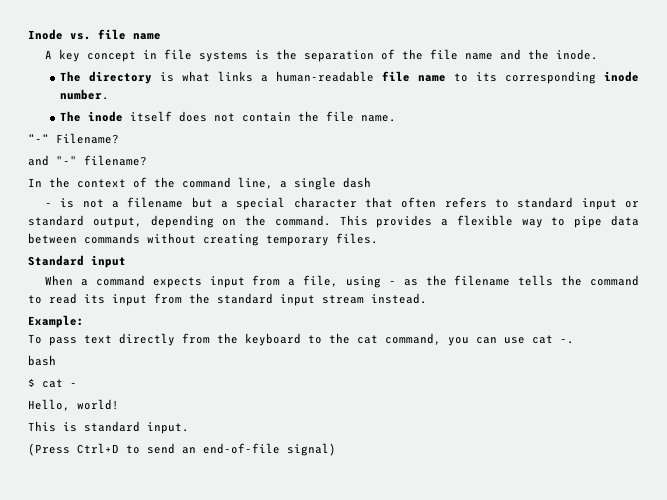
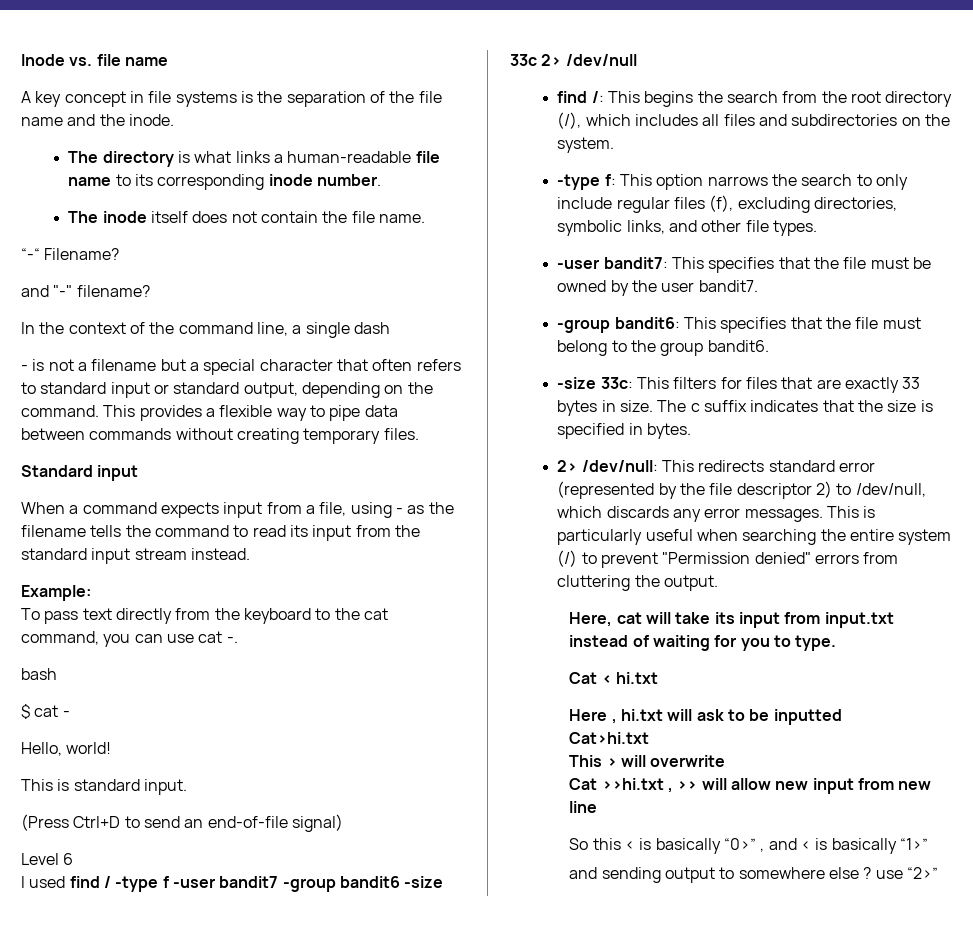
(336, 449) none -> [21,853,74,865] [21,876,444,892] [510,54,637,66] [557,91,953,107] [557,112,950,129] [557,137,615,153] [557,174,908,190] [557,195,897,213] [557,220,817,236] [557,257,931,273] [557,280,758,296] [557,317,921,333] [557,340,769,356] [557,377,921,393] [557,400,933,416] [557,423,691,439] [557,460,875,472] [557,481,926,499] [557,506,876,522] [557,529,952,545] [557,550,899,568] [557,575,718,591] [569,612,894,628] [569,635,837,651] [569,672,659,684] [569,709,842,725] [569,732,650,744] [569,755,726,767] [569,778,932,794] [569,801,598,813] [569,838,928,854] [569,867,938,883] // Level 6 // I used find / -type f -user bandit7 -group bandit6 -size 33c 2> /dev/null // find /: This begins the search from the root directory (/), which includes all files and subdirectories on the system. // -type f: This option narrows the search to only include regular files (f), excluding directories, symbolic links, and other file types. // -user bandit7: This specifies that the file must be owned by the user bandit7. // -group bandit6: This specifies that the file must belong to the group bandit6. // -size 33c: This filters for files that are exactly 33 bytes in size. The c suffix indicates that the size is specified in bytes. // 2> /dev/null: This redirects standard error (represented by the file descriptor 2) to /dev/null, which discards any error messages. This is particularly useful when searching the entire system (/) to prevent "Permission denied" errors from cluttering the output. // Here, cat will take its input from input.txt instead of waiting for you to type. // Cat < hi.txt // Here , hi.txt will ask to be inputted // Cat>hi.txt // This > will overwrite // Cat >>hi.txt , >> will allow new input from new line // So this < is basically “0>” , and < is basically “1>” // and sending output to somewhere else ? use “2>”

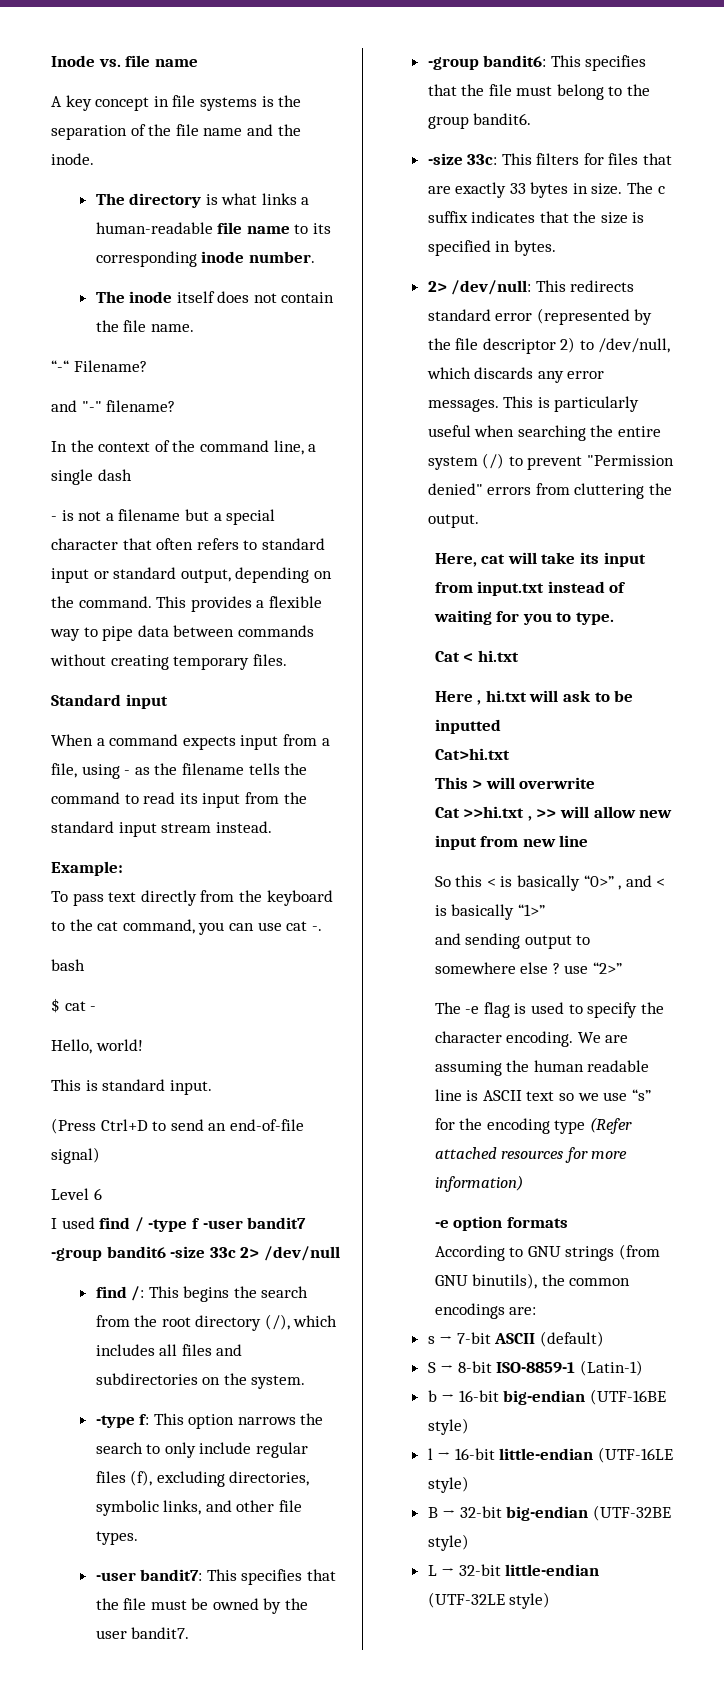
(938, 873) none -> [434,1002,664,1018] [434,1031,629,1047] [434,1060,650,1076] [434,1089,651,1101] [434,1117,633,1134] [434,1147,628,1163] [434,1175,523,1192] [434,1216,568,1231] [434,1244,661,1261] [434,1273,631,1289] [434,1303,537,1319] [427,1331,604,1347] [427,1360,643,1376] [427,1389,666,1405] [427,1418,469,1435] [427,1447,673,1463] [427,1476,469,1493] [427,1505,671,1521] [427,1534,469,1551] [427,1564,600,1576] [427,1592,551,1609] // The -e flag is used to specify the character encoding. We are assuming the human readable line is ASCII text so we use “s” for the encoding type (Refer attached resources for more information) // -e option formats // According to GNU strings (from GNU binutils), the common encodings are: // s → 7-bit ASCII (default) // S → 8-bit ISO-8859-1 (Latin-1) // b → 16-bit big-endian (UTF-16BE style) // l → 16-bit little-endian (UTF-16LE style) // B → 32-bit big-endian (UTF-32BE style) // L → 32-bit little-endian (UTF-32LE style)

